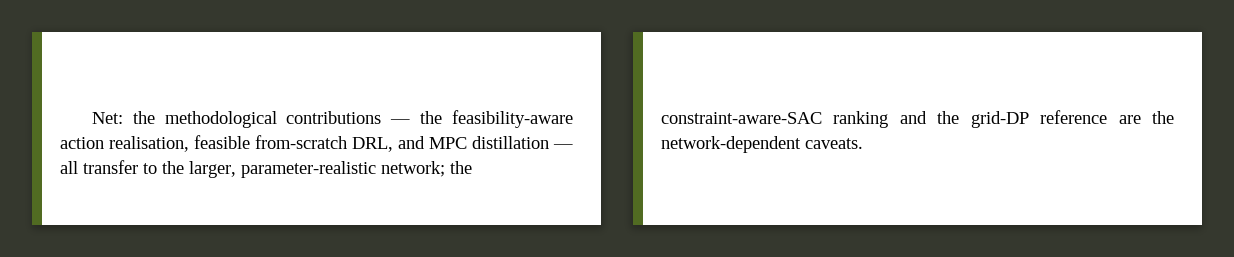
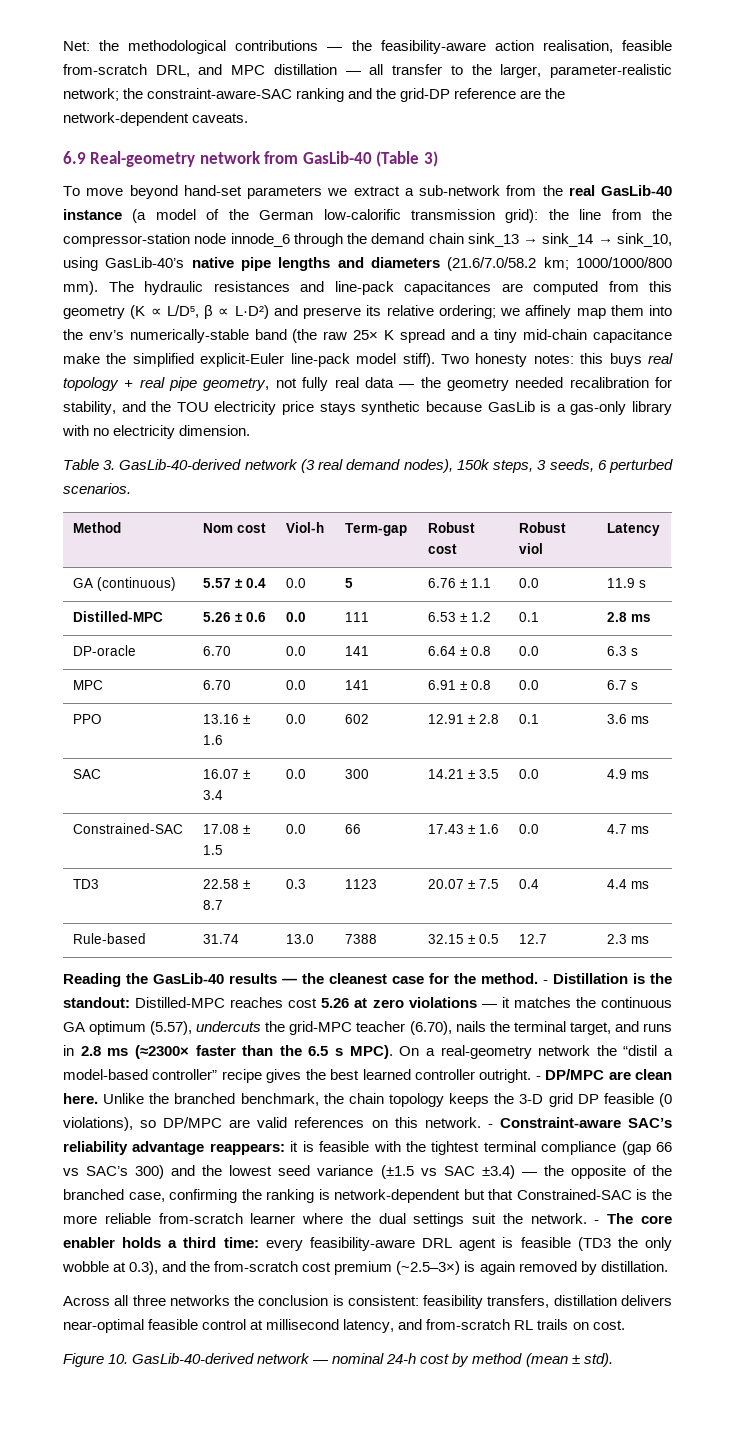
(863, 143) none -> [63,151,438,167] [63,185,672,199] [63,209,672,223] [63,233,672,247] [63,257,672,271] [63,281,672,295] [63,305,672,319] [63,329,673,343] [63,353,673,367] [63,377,672,391] [63,401,673,415] [62,425,251,439] [63,459,673,473] [63,483,131,494] [72,522,121,533] [202,523,266,533] [285,522,324,533] [344,523,407,536] [427,522,475,533] [427,544,457,554] [518,522,566,533] [518,543,543,554] [606,523,660,536] [72,577,176,591] [202,578,266,588] [285,578,306,588] [344,578,353,588] [427,578,491,588] [518,578,539,588] [606,578,646,588] [72,611,163,622] [202,612,266,622] [285,612,306,622] [344,612,369,622] [427,612,491,622] [518,612,539,622] [606,612,651,622] [72,645,136,656] [202,646,231,656] [285,646,306,656] [344,646,369,656] [427,646,491,656] [518,646,539,656] [606,646,638,656] [72,680,103,690] [202,680,231,690] [285,680,306,690] [344,680,369,690] [427,680,491,690] [518,680,539,690] [606,680,638,690] [72,714,102,724] [202,714,250,724] [202,735,223,745] [285,714,306,724] [344,714,369,724] [427,714,499,724] [518,714,539,724] [606,714,649,724] [72,769,101,779] [202,769,250,779] [202,790,223,800] [285,769,306,779] [344,769,369,779] [427,769,499,779] [518,769,539,779] [606,769,649,779] [72,823,183,834] [202,824,250,834] [202,845,223,855] [285,824,306,834] [344,824,361,834] [427,824,499,834] [518,824,539,834] [606,824,649,834] [72,879,99,889] [202,879,250,889] [202,900,223,910] [285,879,306,889] [344,879,377,889] [427,879,499,889] [518,879,539,889] [606,879,649,889] [72,933,146,944] [202,934,239,944] [285,934,314,944] [344,934,377,944] [427,934,499,944] [518,934,547,944] [606,934,649,944] [63,973,672,987] [63,997,672,1008] [63,1021,673,1035] [63,1045,673,1059] [63,1069,672,1083] [63,1093,673,1107] [63,1117,673,1131] [63,1141,672,1155] [63,1165,672,1179] [63,1189,672,1203] [63,1213,672,1227] [63,1237,672,1251] [62,1261,668,1275] [63,1295,672,1309] [63,1319,625,1333] [63,1353,613,1367] // 6.9 Real-geometry network from GasLib-40 (Table 3) // To move beyond hand-set parameters we extract a sub-network from the real GasLib-40 instance (a model of the German low-calorific transmission grid): the line from the compressor-station node innode_6 through the demand chain sink_13 → sink_14 → sink_10, using GasLib-40’s native pipe lengths and diameters (21.6/7.0/58.2 km; 1000/1000/800 mm). The hydraulic resistances and line-pack capacitances are computed from this geometry (K ∝ L/D⁵, β ∝ L·D²) and preserve its relative ordering; we affinely map them into the env’s numerically-stable band (the raw 25× K spread and a tiny mid-chain capacitance make the simplified explicit-Euler line-pack model stiff). Two honesty notes: this buys real topology + real pipe geometry, not fully real data — the geometry needed recalibration for stability, and the TOU electricity price stays synthetic because GasLib is a gas-only library with no electricity dimension. // Table 3. GasLib-40-derived network (3 real demand nodes), 150k steps, 3 seeds, 6 perturbed scenarios. // Method | Nom cost | Viol-h | Term-gap | Robust cost | Robust viol | Latency // GA (continuous) | 5.57 ± 0.4 | 0.0 | 5 | 6.76 ± 1.1 | 0.0 | 11.9 s // Distilled-MPC | 5.26 ± 0.6 | 0.0 | 111 | 6.53 ± 1.2 | 0.1 | 2.8 ms // DP-oracle | 6.70 | 0.0 | 141 | 6.64 ± 0.8 | 0.0 | 6.3 s // MPC | 6.70 | 0.0 | 141 | 6.91 ± 0.8 | 0.0 | 6.7 s // PPO | 13.16 ± 1.6 | 0.0 | 602 | 12.91 ± 2.8 | 0.1 | 3.6 ms // SAC | 16.07 ± 3.4 | 0.0 | 300 | 14.21 ± 3.5 | 0.0 | 4.9 ms // Constrained-SAC | 17.08 ± 1.5 | 0.0 | 66 | 17.43 ± 1.6 | 0.0 | 4.7 ms // TD3 | 22.58 ± 8.7 | 0.3 | 1123 | 20.07 ± 7.5 | 0.4 | 4.4 ms // Rule-based | 31.74 | 13.0 | 7388 | 32.15 ± 0.5 | 12.7 | 2.3 ms // Reading the GasLib-40 results — the cleanest case for the method. - Distillation is the standout: Distilled-MPC reaches cost 5.26 at zero violations — it matches the continuous GA optimum (5.57), undercuts the grid-MPC teacher (6.70), nails the terminal target, and runs in 2.8 ms (≈2300× faster than the 6.5 s MPC). On a real-geometry network the “distil a model-based controller” recipe gives the best learned controller outright. - DP/MPC are clean here. Unlike the branched benchmark, the chain topology keeps the 3-D grid DP feasible (0 violations), so DP/MPC are valid references on this network. - Constraint-aware SAC’s reliability advantage reappears: it is feasible with the tightest terminal compliance (gap 66 vs SAC’s 300) and the lowest seed variance (±1.5 vs SAC ±3.4) — the opposite of the branched case, confirming the ranking is network-dependent but that Constrained-SAC is the more reliable from-scratch learner where the dual settings suit the network. - The core enabler holds a third time: every feasibility-aware DRL agent is feasible (TD3 the only wobble at 0.3), and the from-scratch cost premium (~2.5–3×) is again removed by distillation. // Across all three networks the conclusion is consistent: feasibility transfers, distillation delivers near-optimal feasible control at millisecond latency, and from-scratch RL trails on cost. // Figure 10. GasLib-40-derived network — nominal 24-h cost by method (mean ± std).

